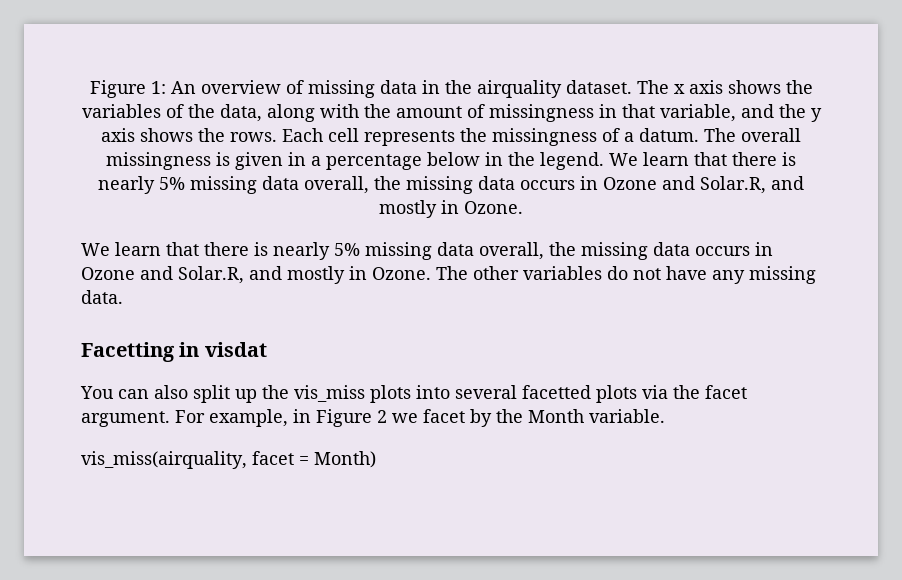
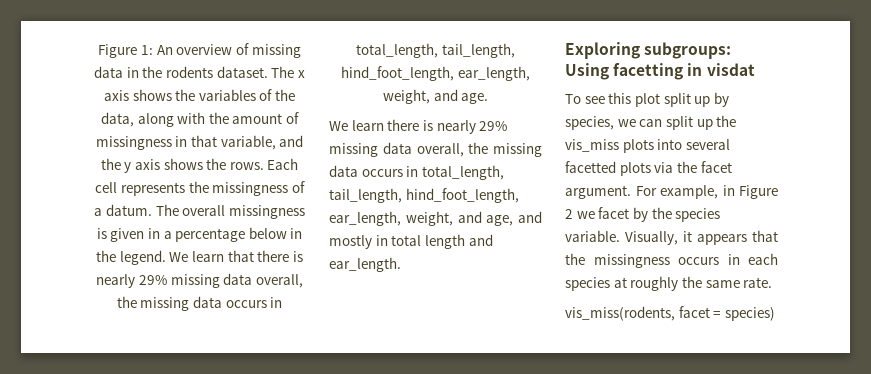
[476,80,562,98] airquality -> [166,66,213,78] rodents
[159,176,804,194] [379,200,523,218] [81,242,773,260] [81,266,816,284] [81,290,123,304] [81,342,267,362] [80,385,188,399] 5% missing data overall, the missing data occurs in Ozone and Solar.R, and mostly in Ozone. // We learn that there is nearly 5% missing data overall, the missing data occurs in Ozone and Solar.R, and mostly in Ozone. The other variables do not have any missing data. // Facetting in visdat // You can also -> [138,273,303,288] [116,296,283,311] [356,43,515,58] [341,66,530,81] [382,89,489,104] [329,119,508,134] [329,142,542,157] [329,165,504,180] [329,188,519,203] [329,211,542,226] [329,234,493,249] [329,257,401,272] [565,42,732,59] [565,63,755,80] [565,92,729,107] [565,116,663,130] 29% missing data overall, the missing data occurs in total_length, tail_length, hind_foot_length, ear_length, weight, and age. // We learn there is nearly 29% missing data overall, the missing data occurs in total_length, tail_length, hind_foot_length, ear_length, weight, and age, and mostly in total length and ear_length. // Exploring subgroups: Using facetting in visdat // To see this plot split up by species, we can
[528,409,584,423] Month -> [675,208,721,222] species
[81,451,247,469] // vis_miss(airquality, -> [625,230,778,245] [565,253,778,268] [565,276,773,291] [565,306,675,321] Visually, it appears that the missingness occurs in each species at roughly the same rate. // vis_miss(rodents,
[314,451,376,468] Month) -> [724,307,775,321] species)

